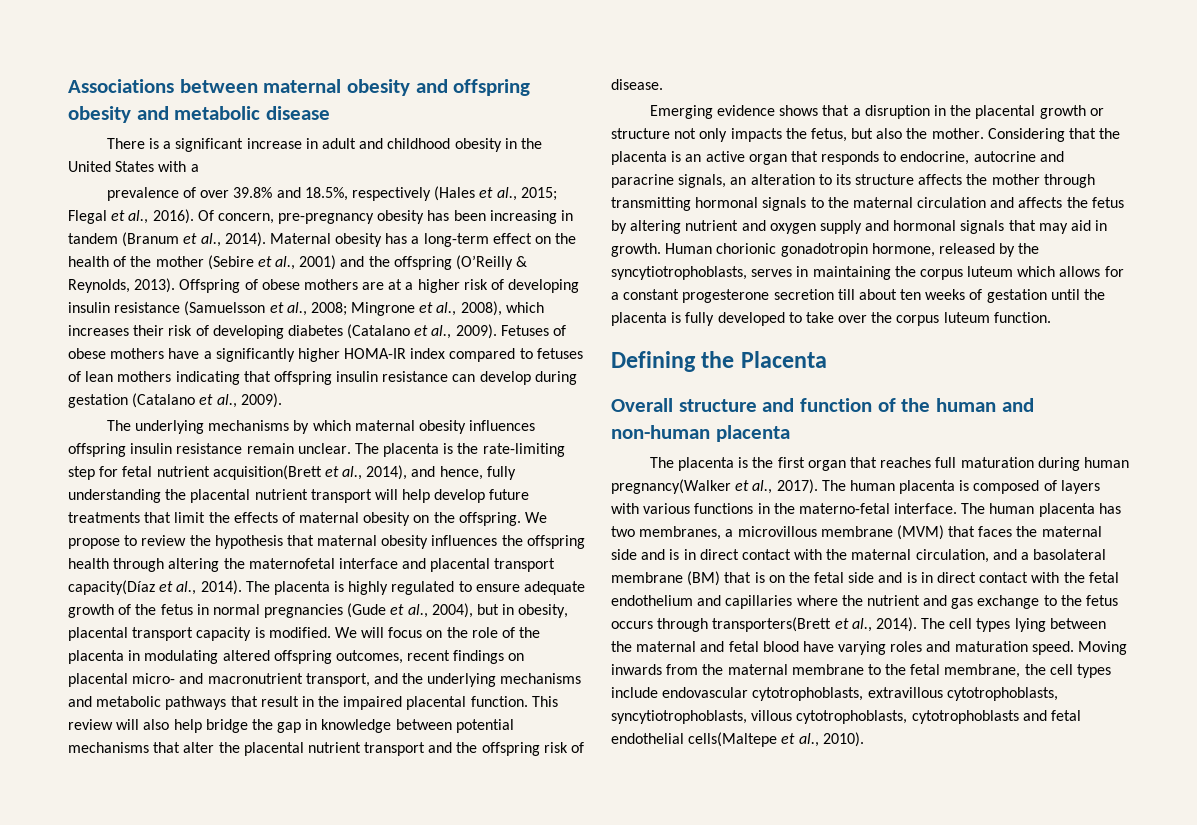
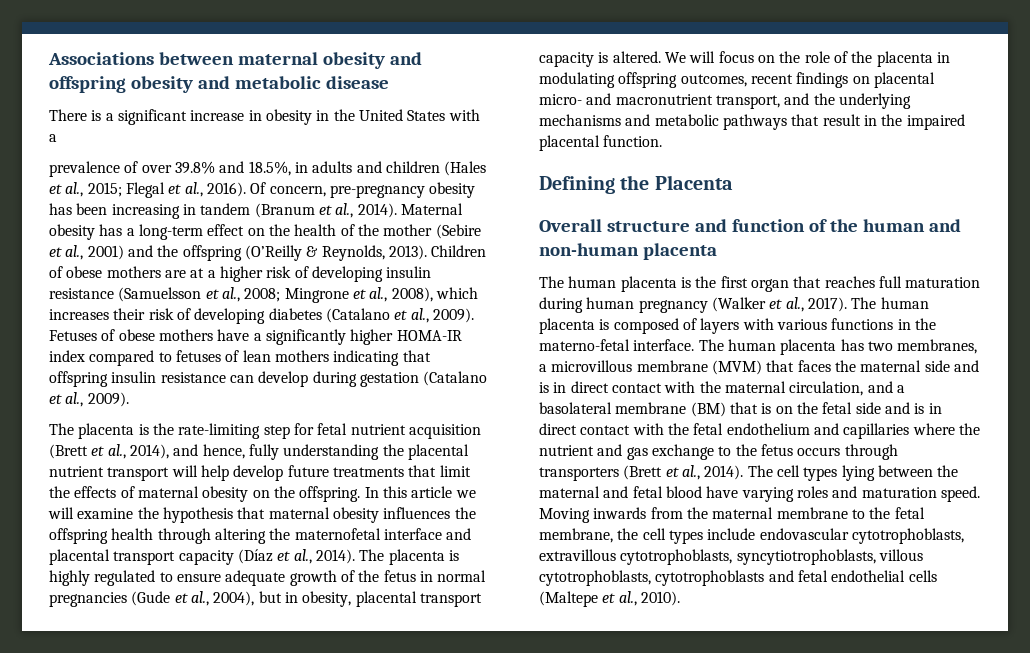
[321,138,451,149] adult and childhood -> (262, 115) none
[351,187,431,201] respectively -> [294,161,440,173] in adults and children
[179,279,241,293] Offspring -> [431,245,487,257] Children
[135,420,536,434] [68,443,379,457] underlying mechanisms by which maternal obesity influences offspring insulin resistance remain unclear. The -> (74, 429) none
[212,465,322,480] acquisition(Brett -> [408,424,481,439] [49,444,88,459] acquisition (Brett
[525,512,548,523] [68,535,187,549] We propose to review -> [364,486,476,498] [48,507,134,519] In this article we will examine
[68,580,155,595] capacity(Díaz -> [178,549,273,565] capacity (Díaz
[268,627,331,638] modified. -> [612,51,661,63] altered.
[222,650,270,661] altered -> (615, 80) none
[531,696,558,707] [68,719,514,733] [68,742,585,756] [611,79,663,90] [649,105,1104,119] [611,128,1121,142] [611,151,1064,165] [611,174,1095,188] [611,197,1124,211] [611,220,1108,234] [611,243,1040,257] [611,266,1124,280] [611,289,1106,303] [611,312,1051,326] This review will also help bridge the gap in knowledge between potential mechanisms that alter the placental nutrient transport and the offspring risk of disease. // Emerging evidence shows that a disruption in the placental growth or structure not only impacts the fetus, but also the mother. Considering that the placenta is an active organ that responds to endocrine, autocrine and paracrine signals, an alteration to its structure affects the mother through transmitting hormonal signals to the maternal circulation and affects the fetus by altering nutrient and oxygen supply and hormonal signals that may aid in growth. Human chorionic gonadotropin hormone, released by the syncytiotrophoblasts, serves in maintaining the corpus luteum which allows for a constant progesterone secretion till about ten weeks of gestation until the placenta is fully developed to take over the corpus luteum function. -> (663, 141) none
(674, 462) none -> [568,276,617,288] human
[611,479,731,494] pregnancy(Walker -> [638,297,766,313] pregnancy (Walker
[712,617,832,632] transporters(Brett -> [539,465,663,481] transporters (Brett
[688,732,778,747] cells(Maltepe -> [908,570,937,582] [539,591,598,607] cells (Maltepe

